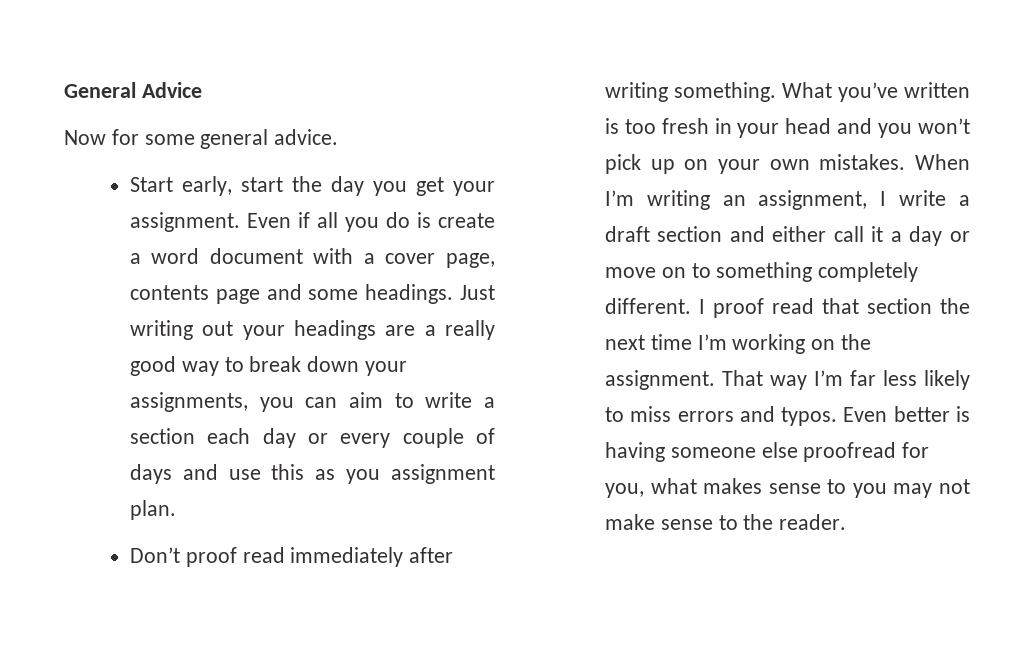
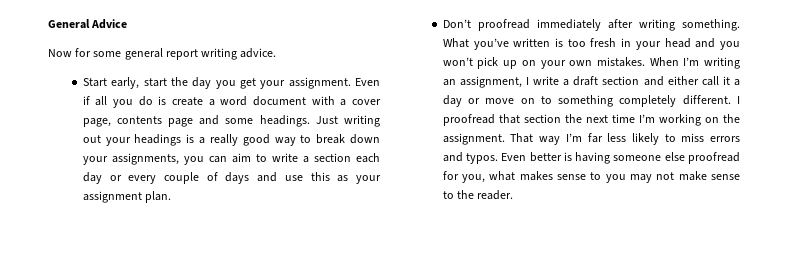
(269, 139) none -> [165,48,238,60] report writing
[385,325,416,336] are -> [186,134,195,143] is
[346,469,381,484] you -> [356,175,381,184] your
[185,547,285,567] proof read -> [477,19,530,31] proofread
[712,298,814,318] proof read -> [442,114,495,126] proofread

